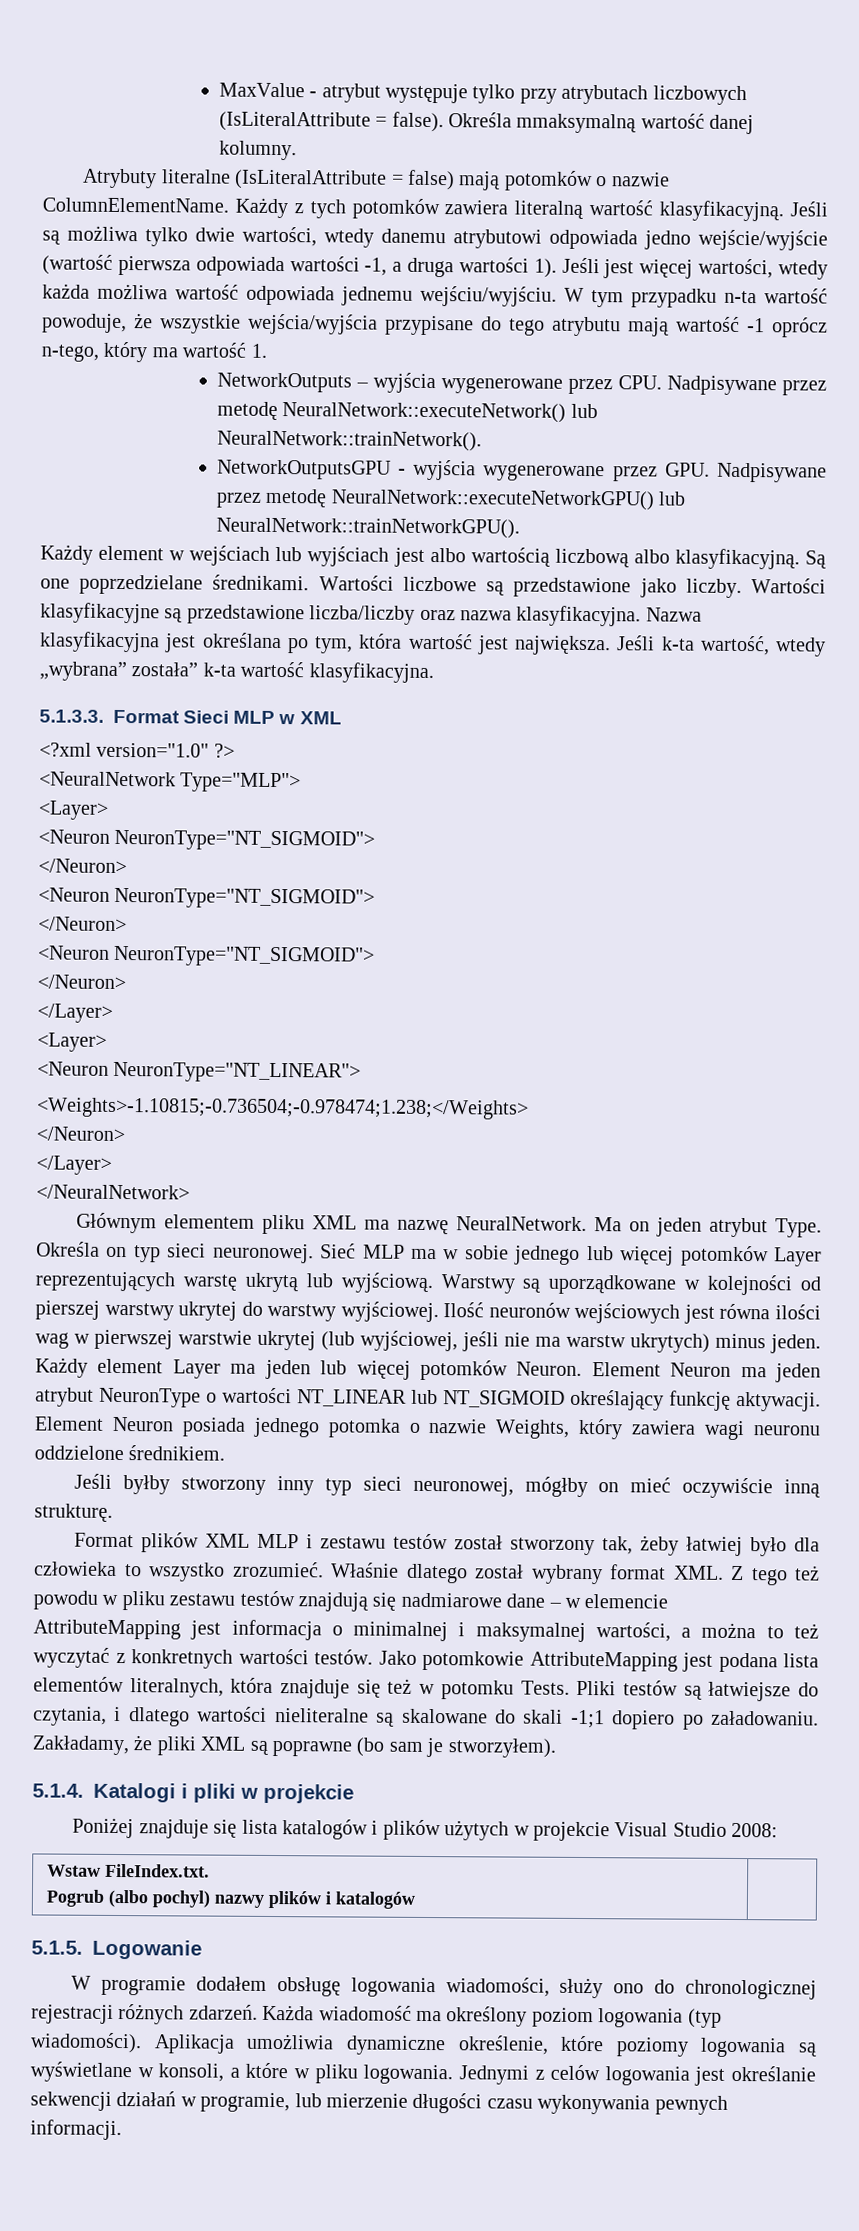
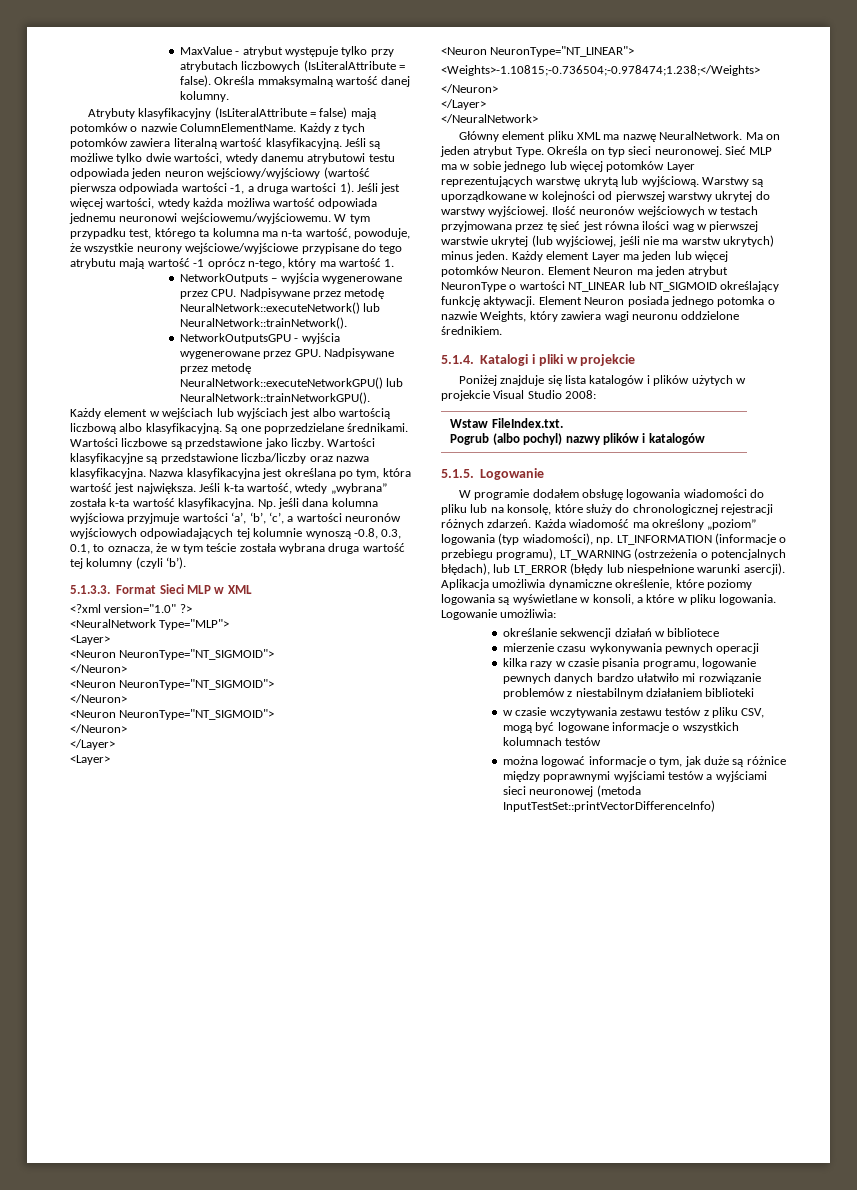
[161,169,231,184] literalne -> [138,108,212,119] klasyfikacyjny
[67,225,138,242] możliwa -> [70,153,113,162] możliwe
[549,229,828,251] odpowiada jedno wejście/wyjście -> [368,154,395,162] [70,168,321,179] testu odpowiada jeden neuron wejściowy/wyjściowy
[420,285,557,307] wejściu/wyjściu. -> [119,213,331,224] neuronowi wejściowemu/wyjściowemu.
[724,288,828,304] n-ta wartość -> [129,228,351,239] test, którego ta kolumna ma n-ta wartość,
[248,313,378,335] wejścia/wyjścia -> [136,243,299,254] neurony wejściowe/wyjściowe
[131,662,199,677] została” -> [70,498,106,507] została
(434, 673) none -> [257,498,378,509] [70,512,401,524] [70,528,402,539] [70,543,405,554] [70,557,187,569] Np. jeśli dana kolumna wyjściowa przyjmuje wartości ‘a’, ‘b’, ‘c’, a wartości neuronów wyjściowych odpowiadających tej kolumnie wynoszą -0.8, 0.3, 0.1, to oznacza, że w tym teście została wybrana druga wartość tej kolumny (czyli ‘b’).
[76,1212,256,1234] Głównym elementem -> [458,131,546,142] Główny element
[182,1274,237,1291] warstę -> [536,177,581,187] warstwę
[35,1300,100,1320] pierszej -> [615,191,665,202] pierwszej
(681, 1313) none -> [707,206,759,215] [441,221,581,232] w testach przyjmowana przez tę sieć
[74,1473,821,1499] [34,1503,113,1522] [74,1532,821,1557] [34,1561,820,1586] [33,1590,669,1612] [33,1619,819,1643] [33,1647,819,1673] [33,1676,820,1702] [33,1706,819,1730] [32,1735,556,1758] // Jeśli byłby stworzony inny typ sieci neuronowej, mógłby on mieć oczywiście inną strukturę. // Format plików XML MLP i zestawu testów został stworzony tak, żeby łatwiej było dla człowieka to wszystko zrozumieć. Właśnie dlatego został wybrany format XML. Z tego też powodu w pliku zestawu testów znajdują się nadmiarowe dane – w elemencie AttributeMapping jest informacja o minimalnej i maksymalnej wartości, a można to też wyczytać z konkretnych wartości testów. Jako potomkowie AttributeMapping jest podana lista elementów literalnych, która znajduje się też w potomku Tests. Pliki testów są łatwiejsze do czytania, i dlatego wartości nieliteralne są skalowane do skali -1;1 dopiero po załadowaniu. Zakładamy, że pliki XML są poprawne (bo sam je stworzyłem). -> (502, 330) none
[445,1977,645,1999] wiadomości, służy ono -> [683,489,765,498] [441,504,612,515] wiadomości do pliku lub na konsolę, które służy
[531,2007,594,2028] poziom -> [707,519,757,530] „poziom”
[30,2032,142,2054] wiadomości). -> [522,533,787,545] [441,548,786,560] [441,563,785,575] wiadomości), np. LT_INFORMATION (informacje o przebiegu programu), LT_WARNING (ostrzeżenia o potencjalnych błędach), lub LT_ERROR (błędy lub niespełnione warunki asercji).
[458,2064,816,2086] [30,2091,728,2115] [30,2119,122,2141] Jednymi z celów logowania jest określanie sekwencji działań w programie, lub mierzenie długości czasu wykonywania pewnych informacji. -> [441,609,557,620] [502,628,720,639] [502,643,760,654] [502,658,757,669] [502,673,761,684] [502,688,755,699] [502,707,765,718] [502,722,739,733] [502,737,602,746] [502,756,786,767] [502,771,767,782] [502,785,641,797] [502,800,715,812] Logowanie umożliwia: // określanie sekwencji działań w bibliotece // mierzenie czasu wykonywania pewnych operacji // kilka razy w czasie pisania programu, logowanie pewnych danych bardzo ułatwiło mi rozwiązanie problemów z niestabilnym działaniem biblioteki // w czasie wczytywania zestawu testów z pliku CSV, mogą być logowane informacje o wszystkich kolumnach testów // można logować informacje o tym, jak duże są różnice między poprawnymi wyjściami testów a wyjściami sieci neuronowej (metoda InputTestSet::printVectorDifferenceInfo)

